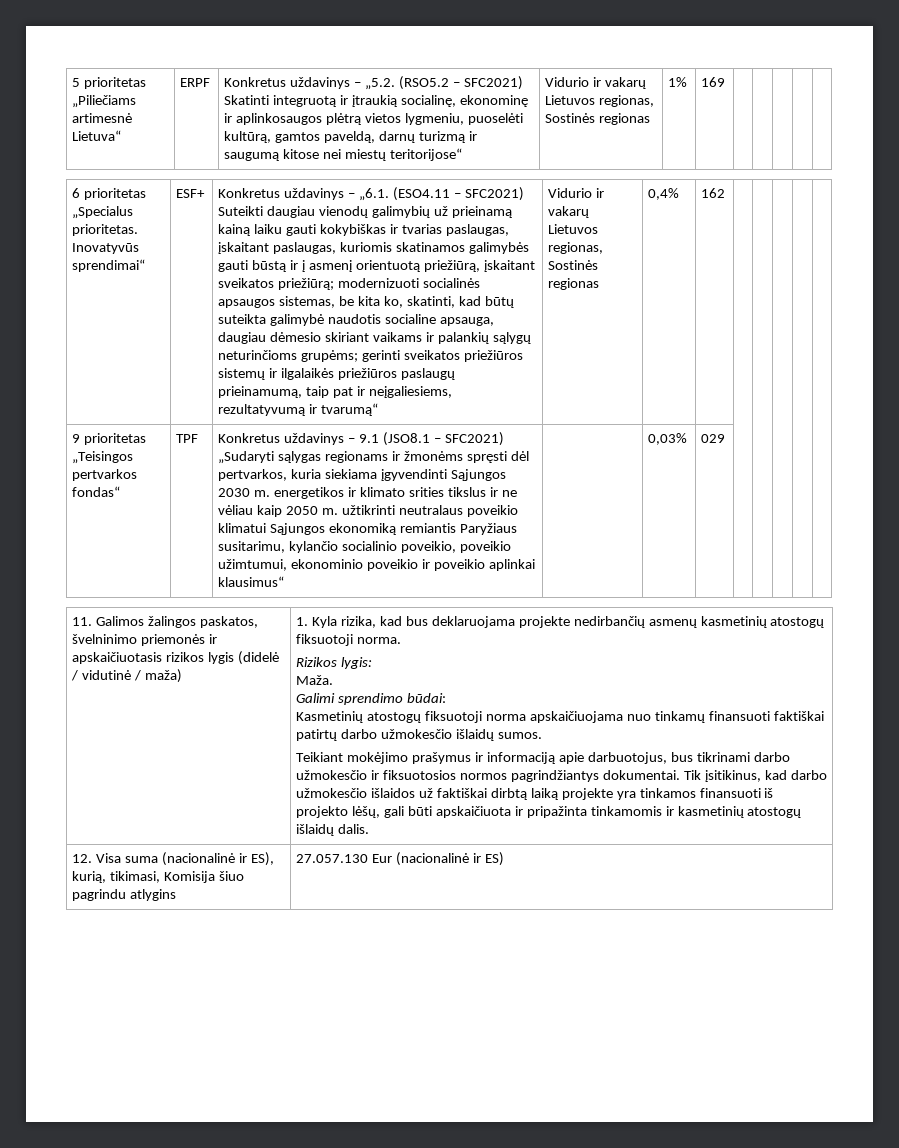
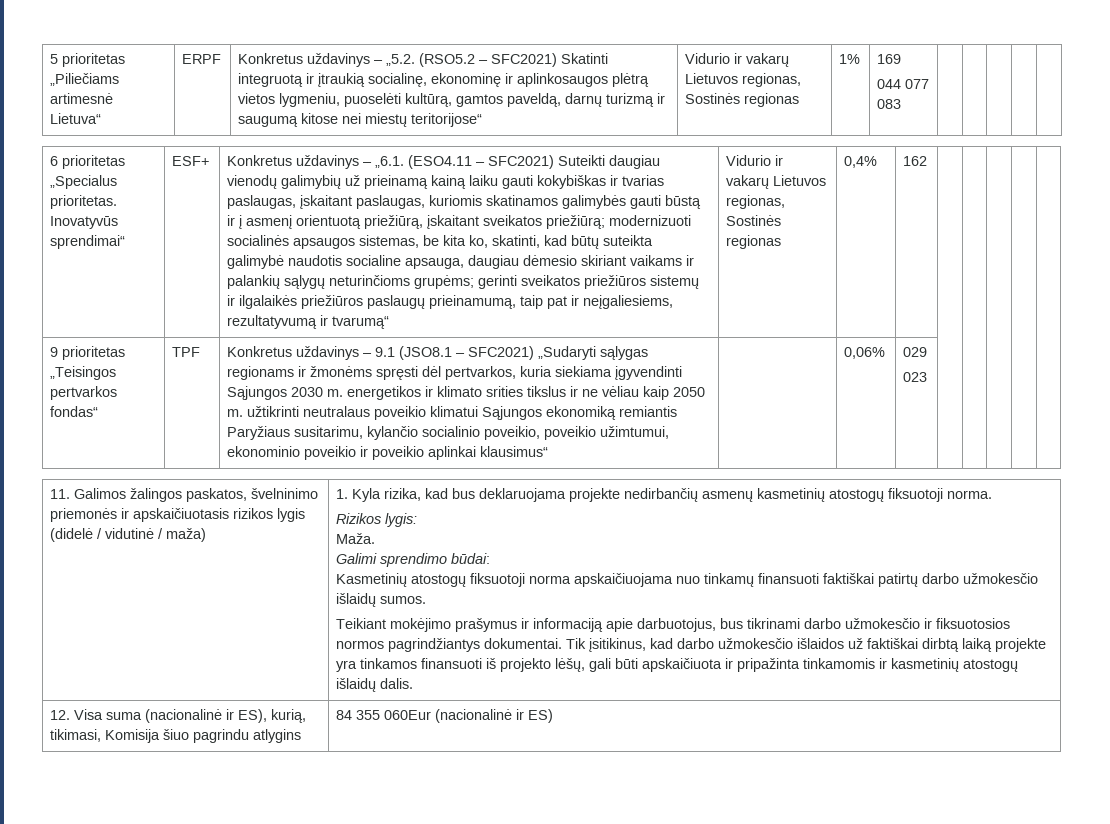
(726, 82) none -> [877,79,930,89] [877,99,902,109] // 044 077 083
[648,433,688,445] 0,03% -> [844,347,886,359] 0,06%
(726, 438) none -> [903,372,928,382] // 023
[296,854,393,863] 27.057.130 Eur -> [336,710,432,720] 84 355 060Eur

